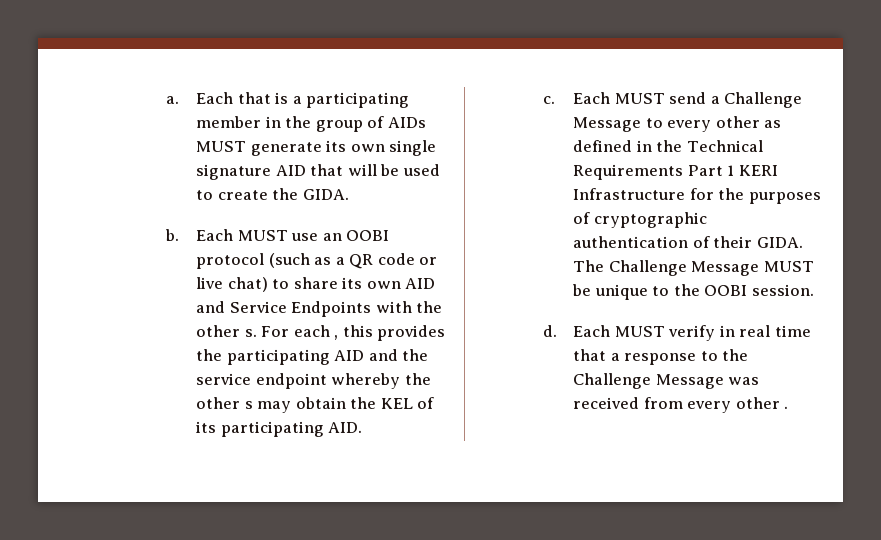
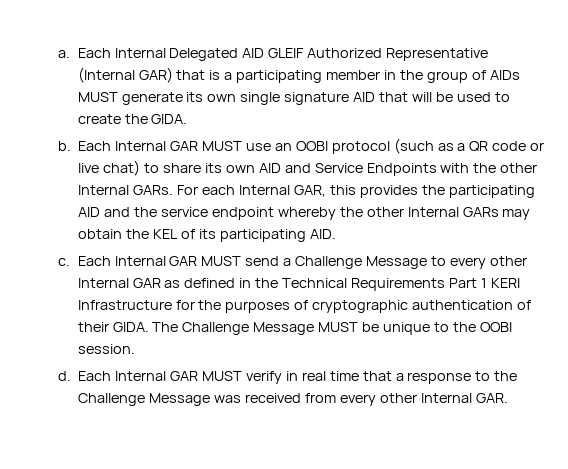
(234, 98) none -> [114,48,489,61] [77,67,173,83] Internal Delegated AID GLEIF Authorized Representative (Internal GAR)
(234, 235) none -> [115,141,199,151] Internal GAR
[244,325,339,340] s. For each , -> [78,185,326,197] Internal GARs. For each Internal GAR,
[244,401,253,409] s -> [407,207,499,217] Internal GARs
(611, 98) none -> [114,256,198,266] Internal GAR
(760, 122) none -> [77,278,161,288] Internal GAR
(611, 331) none -> [115,371,199,381] Internal GAR
[784,406,789,409] . -> [420,393,508,403] Internal GAR.

